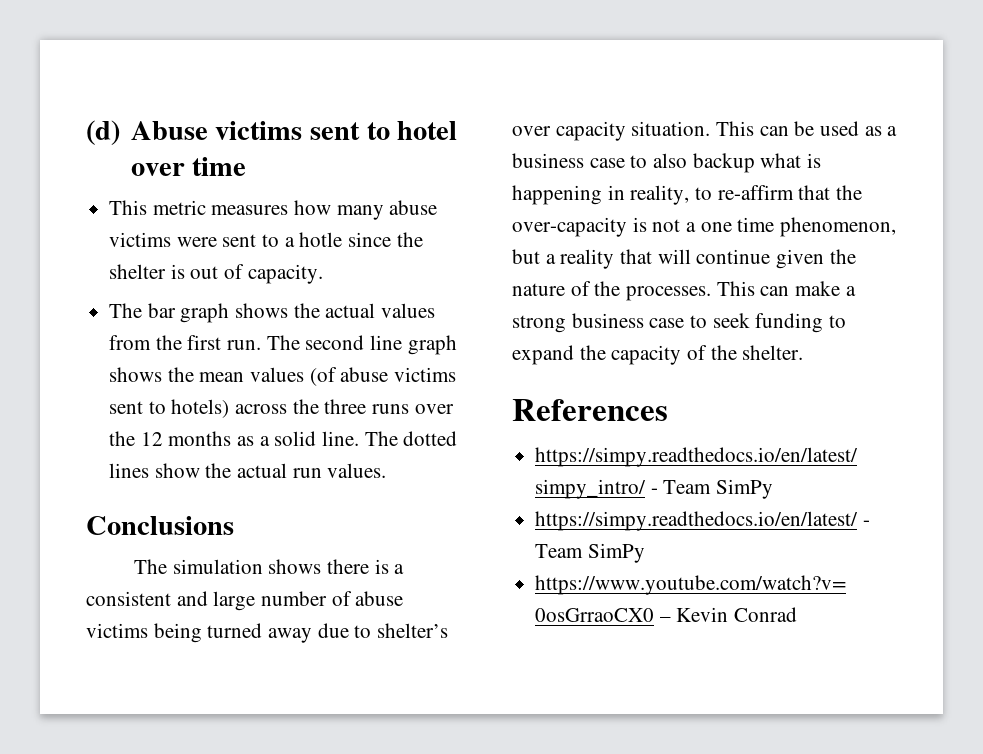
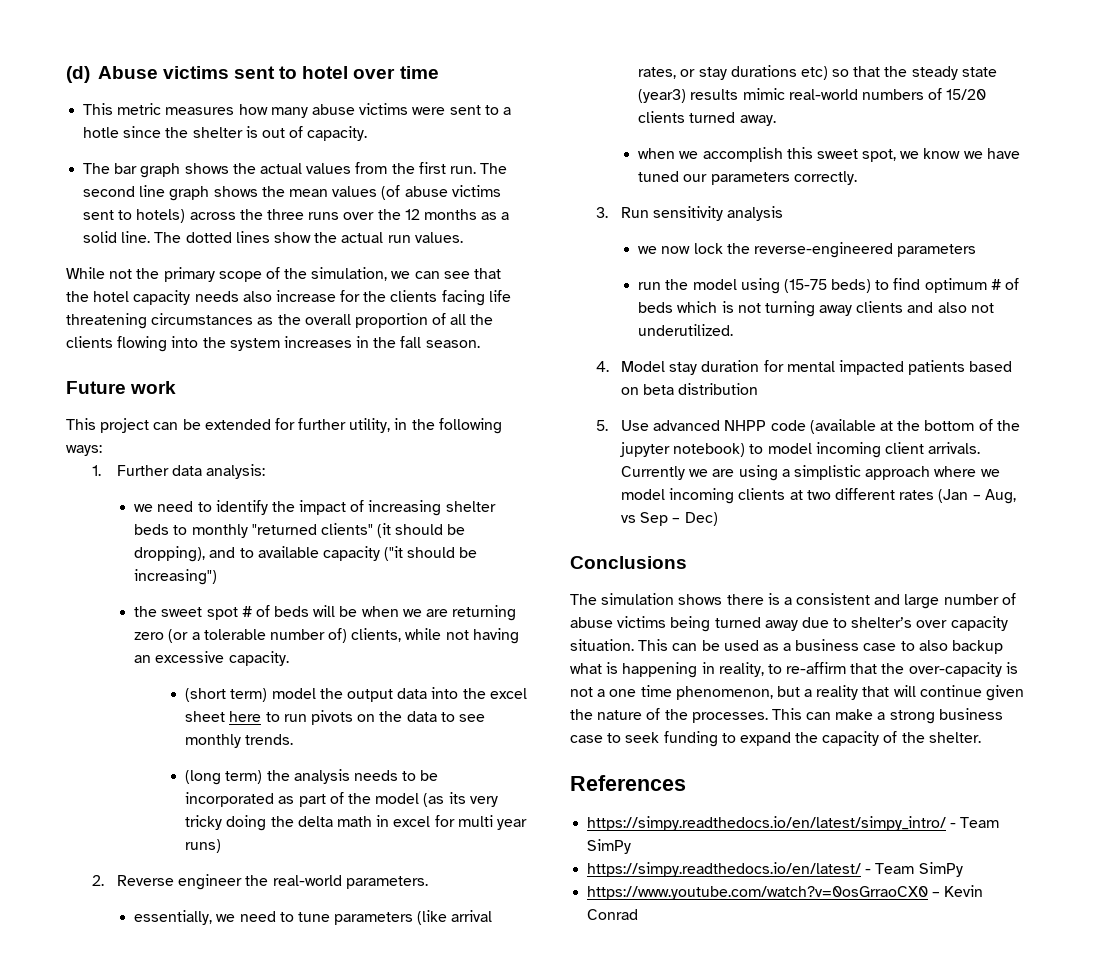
(387, 470) none -> [66,267,502,282] [66,290,511,306] [66,313,494,329] [66,336,480,352] [66,381,177,394] [66,418,502,434] [66,445,102,456] [91,464,266,479] [134,500,496,516] [134,523,466,538] [134,546,478,562] [134,569,218,585] [134,605,517,621] [134,628,519,644] [134,651,289,666] [185,687,527,702] [185,710,485,725] [185,734,294,748] [185,769,439,785] [185,792,498,807] [185,815,527,831] [185,839,222,853] [91,874,428,890] [134,910,493,925] [638,65,997,80] [638,88,987,103] [638,111,776,126] [638,147,1020,162] [638,171,857,185] [595,206,784,221] [638,242,977,258] [638,278,1020,294] [638,301,994,317] [638,324,734,336] [595,360,1013,375] [621,383,759,395] [595,419,1020,434] [620,442,981,458] [621,465,1000,481] [621,488,1016,504] [621,512,718,526] // While not the primary scope of the simulation, we can see that the hotel capacity needs also increase for the clients facing life threatening circumstances as the overall proportion of all the clients flowing into the system increases in the fall season. // Future work // This project can be extended for further utility, in the following ways: // 1. Further data analysis: // we need to identify the impact of increasing shelter beds to monthly "returned clients" (it should be dropping), and to available capacity ("it should be increasing") // the sweet spot # of beds will be when we are returning zero (or a tolerable number of) clients, while not having an excessive capacity. // (short term) model the output data into the excel sheet here to run pivots on the data to see monthly trends. // (long term) the analysis needs to be incorporated as part of the model (as its very tricky doing the delta math in excel for multi year runs) // 2. Reverse engineer the real-world parameters. // essentially, we need to tune parameters (like arrival rates, or stay durations etc) so that the steady state (year3) results mimic real-world numbers of 15/20 clients turned away. // when we accomplish this sweet spot, we know we have tuned our parameters correctly. // 3. Run sensitivity analysis // we now lock the reverse-engineered parameters // run the model using (15-75 beds) to find optimum # of beds which is not turning away clients and also not underutilized. // 4. Model stay duration for mental impacted patients based on beta distribution // 5. Use advanced NHPP code (available at the bottom of the jupyter notebook) to model incoming client arrivals. Currently we are using a simplistic approach where we model incoming clients at two different rates (Jan – Aug, vs Sep – Dec)

